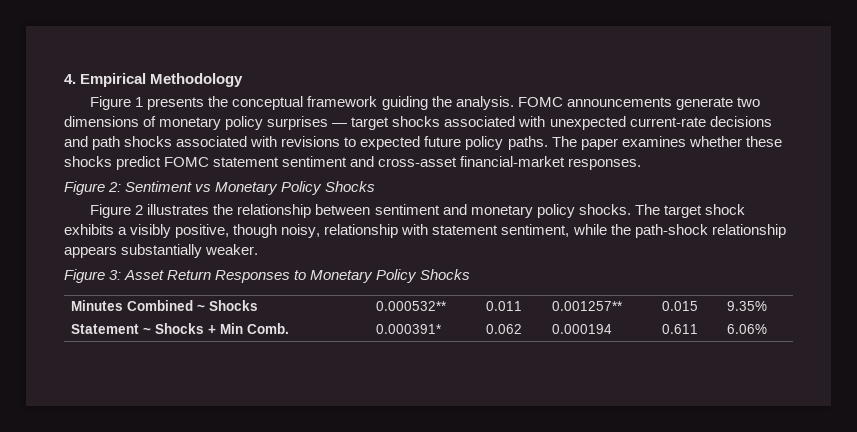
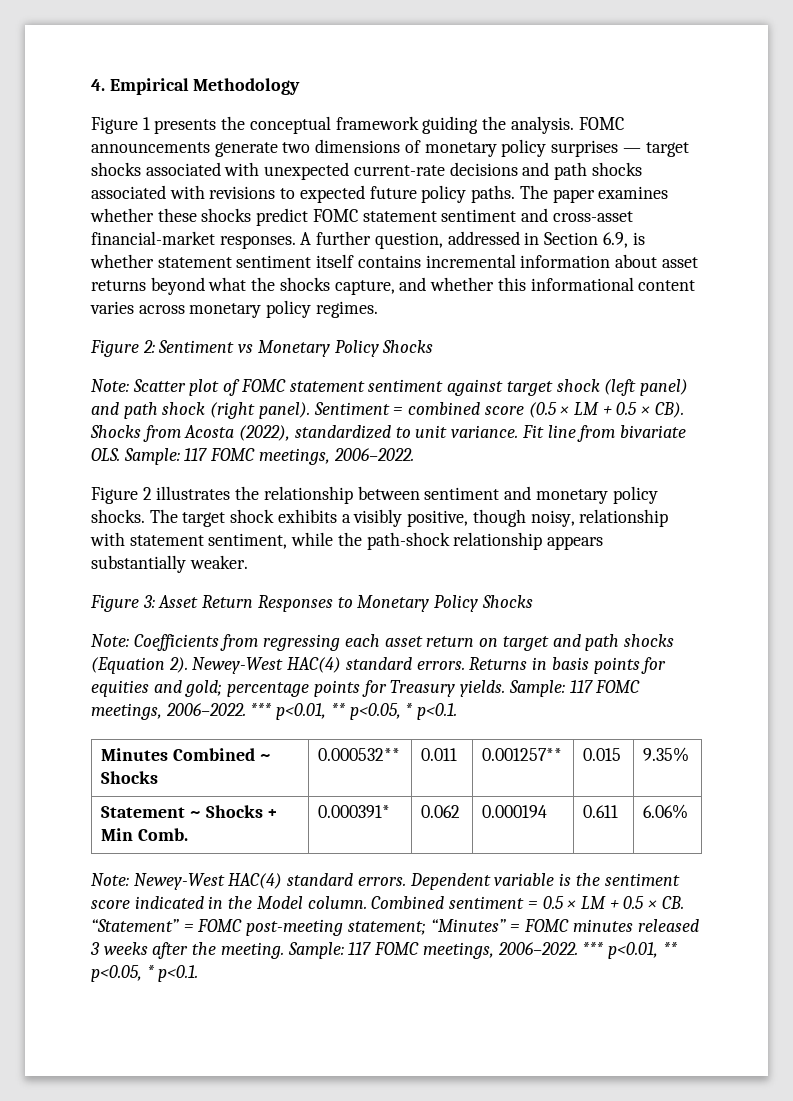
(642, 164) none -> [300,231,645,249] [90,254,698,268] [91,277,696,295] [90,300,378,318] A further question, addressed in Section 6.9, is whether statement sentiment itself contains incremental information about asset returns beyond what the shocks capture, and whether this informational content varies across monetary policy regimes.
(376, 186) none -> [91,379,688,396] [91,402,684,419] [90,425,686,442] [91,448,414,465] // Note: Scatter plot of FOMC statement sentiment against target shock (left panel) and path shock (right panel). Sentiment = combined score (0.5 × LM + 0.5 × CB). Shocks from Acosta (2022), standardized to unit variance. Fit line from bivariate OLS. Sample: 117 FOMC meetings, 2006–2022.
(471, 274) none -> [91,634,674,651] [91,657,667,674] [91,680,641,697] [91,703,458,720] // Note: Coefficients from regressing each asset return on target and path shocks (Equation 2). Newey-West HAC(4) standard errors. Returns in basis points for equities and gold; percentage points for Treasury yields. Sample: 117 FOMC meetings, 2006–2022. *** p<0.01, ** p<0.05, * p<0.1.
(767, 329) none -> [91,873,680,890] [91,896,684,909] [91,919,699,936] [90,942,678,959] [91,965,199,982] // Note: Newey-West HAC(4) standard errors. Dependent variable is the sentiment score indicated in the Model column. Combined sentiment = 0.5 × LM + 0.5 × CB. “Statement” = FOMC post-meeting statement; “Minutes” = FOMC minutes released 3 weeks after the meeting. Sample: 117 FOMC meetings, 2006–2022. *** p<0.01, ** p<0.05, * p<0.1.

